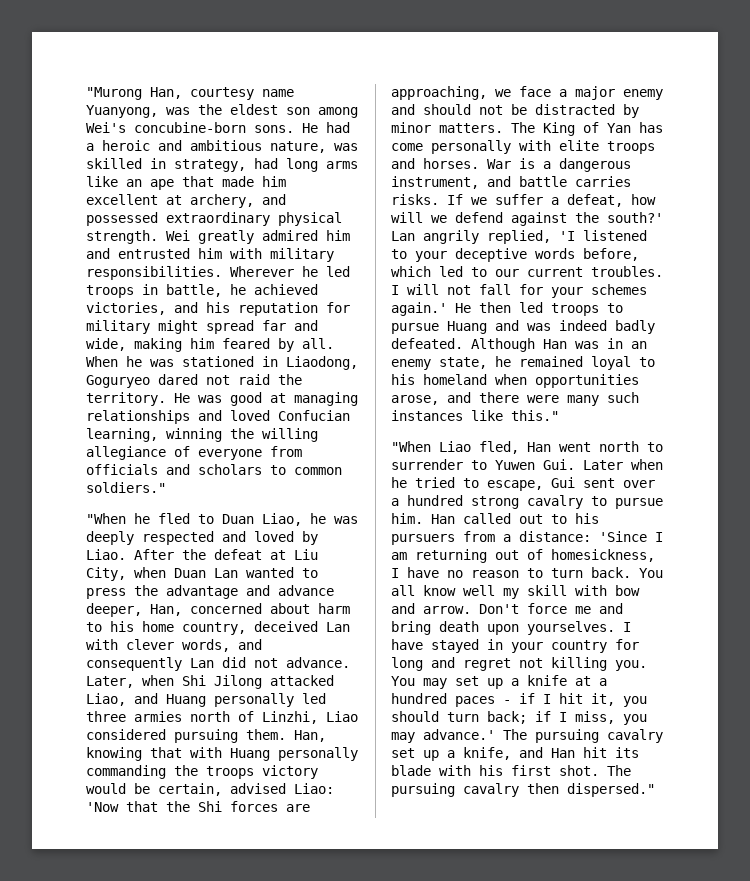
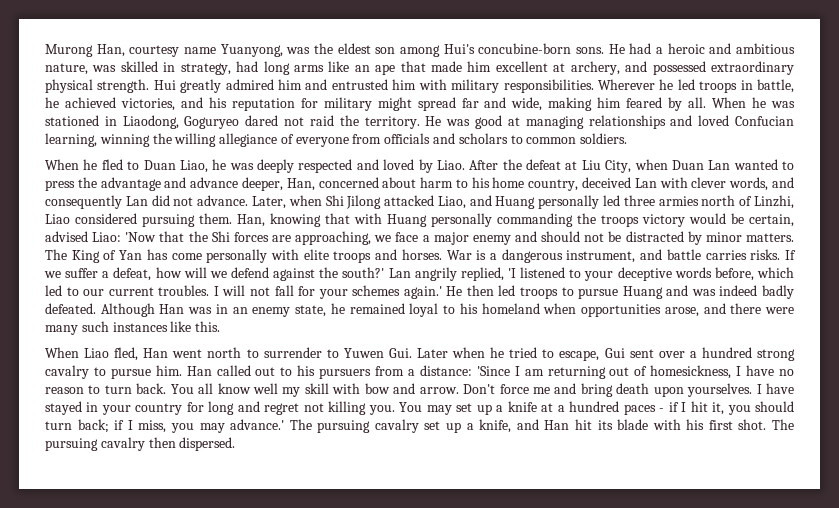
[86,87,142,100] "Murong -> [45,44,93,57] Murong
[86,122,126,133] Wei's -> [443,44,475,54] Hui's
[166,230,190,241] Wei -> [153,80,176,90] Hui
[86,482,166,493] [86,513,126,524] soldiers." // "When -> [580,133,628,144] [45,159,79,170] soldiers. // When
[511,410,559,421] [391,441,431,452] this." // "When -> [195,321,221,332] [45,347,79,358] this. // When
[567,783,655,797] dispersed." -> [179,437,236,451] dispersed.

